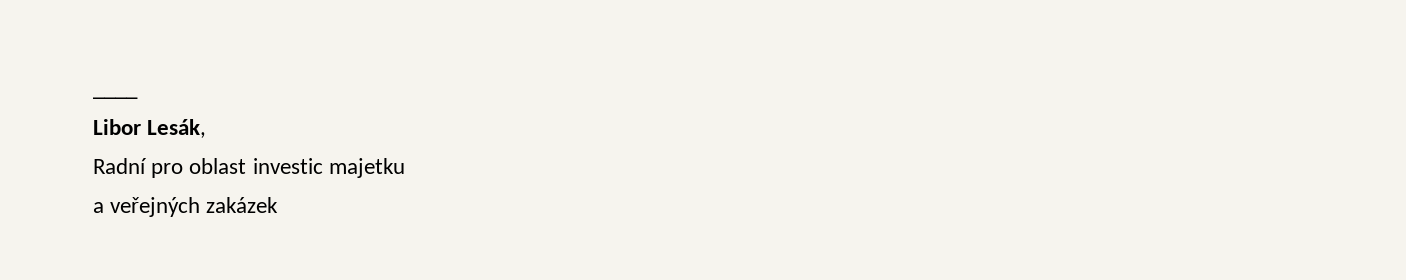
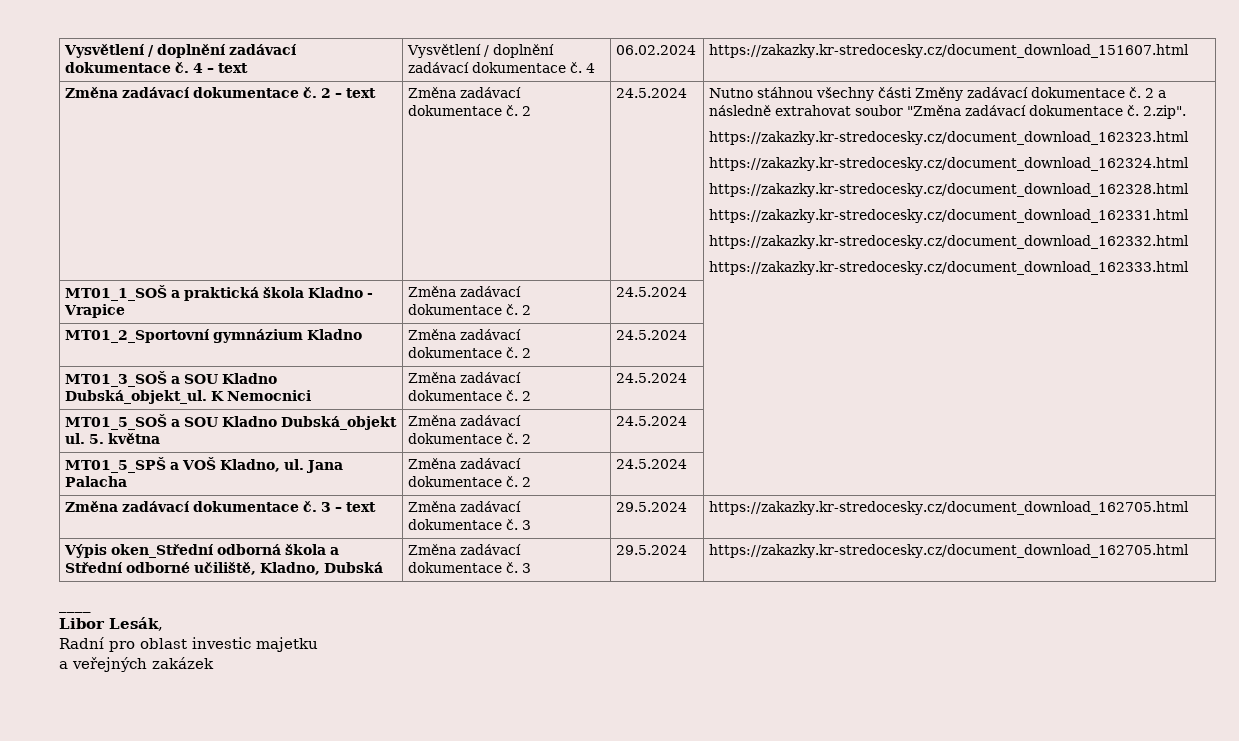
(93, 97) none -> [64,44,298,58] [65,62,249,73] [407,44,555,58] [408,62,596,73] [616,45,697,55] [709,44,1190,58] [65,87,377,98] [408,87,522,98] [408,105,532,116] [616,88,688,98] [709,87,1167,101] [709,105,1187,119] [709,131,1190,145] [709,157,1190,171] [709,183,1190,197] [709,209,1190,223] [709,235,1190,249] [709,261,1190,275] [65,285,374,301] [64,304,126,318] [408,286,522,297] [408,304,532,315] [616,287,688,297] [65,329,363,343] [408,329,522,340] [408,347,532,358] [616,330,688,340] [65,371,278,387] [65,390,312,404] [408,372,522,383] [408,390,532,401] [616,373,688,383] [65,414,398,430] [65,433,161,444] [408,415,522,426] [408,433,532,444] [616,416,688,426] [65,457,344,473] [65,476,128,487] [408,458,522,469] [408,476,532,487] [616,459,688,469] [65,501,377,512] [408,501,522,512] [408,519,532,530] [616,502,688,512] [709,501,1190,515] [64,544,340,558] [65,562,384,575] [408,544,522,555] [408,562,532,573] [616,545,688,555] [709,544,1190,558] Vysvětlení / doplnění zadávací dokumentace č. 4 – text | Vysvětlení / doplnění zadávací dokumentace č. 4 | 06.02.2024 | https://zakazky.kr-stredocesky.cz/document_download_151607.html // Změna zadávací dokumentace č. 2 – text | Změna zadávací dokumentace č. 2 | 24.5.2024 | Nutno stáhnou všechny části Změny zadávací dokumentace č. 2 a následně extrahovat soubor "Změna zadávací dokumentace č. 2.zip". // https://zakazky.kr-stredocesky.cz/document_download_162323.html // https://zakazky.kr-stredocesky.cz/document_download_162324.html // https://zakazky.kr-stredocesky.cz/document_download_162328.html // https://zakazky.kr-stredocesky.cz/document_download_162331.html // https://zakazky.kr-stredocesky.cz/document_download_162332.html // https://zakazky.kr-stredocesky.cz/document_download_162333.html // MT01_1_SOŠ a praktická škola Kladno - Vrapice | Změna zadávací dokumentace č. 2 | 24.5.2024 | // MT01_2_Sportovní gymnázium Kladno | Změna zadávací dokumentace č. 2 | 24.5.2024 | // MT01_3_SOŠ a SOU Kladno Dubská_objekt_ul. K Nemocnici | Změna zadávací dokumentace č. 2 | 24.5.2024 | // MT01_5_SOŠ a SOU Kladno Dubská_objekt ul. 5. května | Změna zadávací dokumentace č. 2 | 24.5.2024 | // MT01_5_SPŠ a VOŠ Kladno, ul. Jana Palacha | Změna zadávací dokumentace č. 2 | 24.5.2024 | // Změna zadávací dokumentace č. 3 – text | Změna zadávací dokumentace č. 3 | 29.5.2024 | https://zakazky.kr-stredocesky.cz/document_download_162705.html // Výpis oken_Střední odborná škola a Střední odborné učiliště, Kladno, Dubská | Změna zadávací dokumentace č. 3 | 29.5.2024 | https://zakazky.kr-stredocesky.cz/document_download_162705.html //

